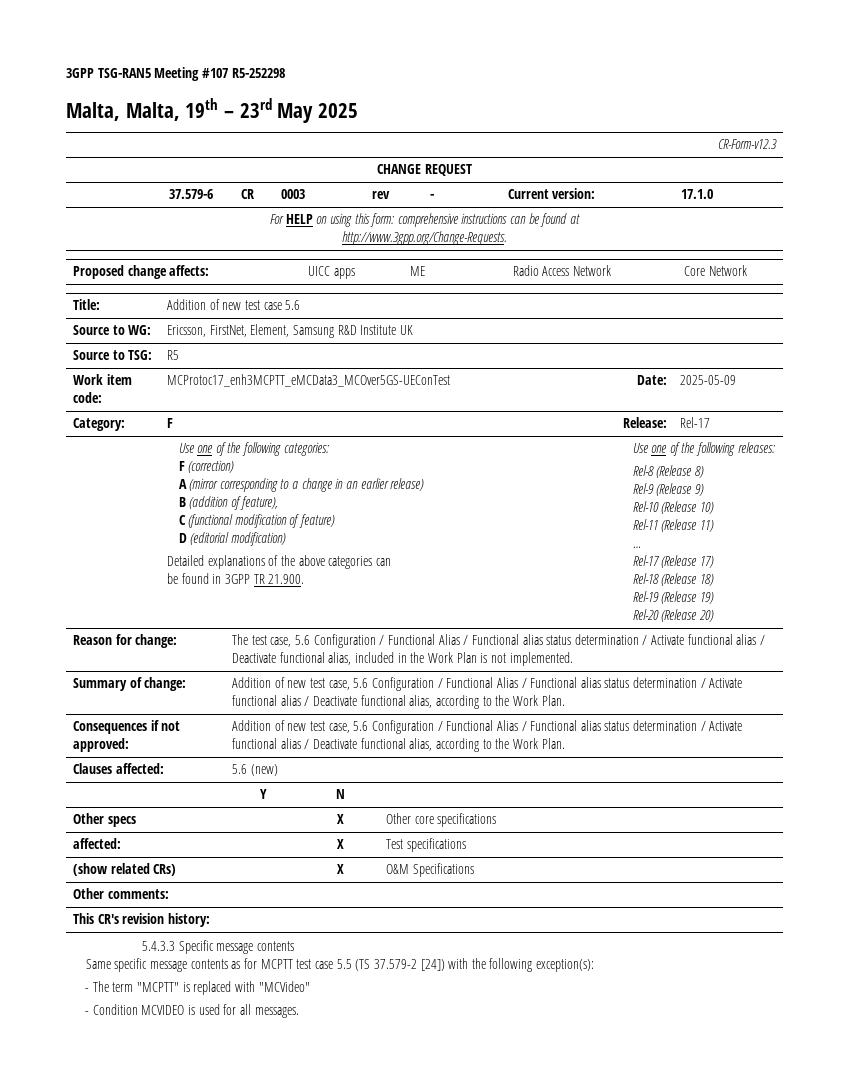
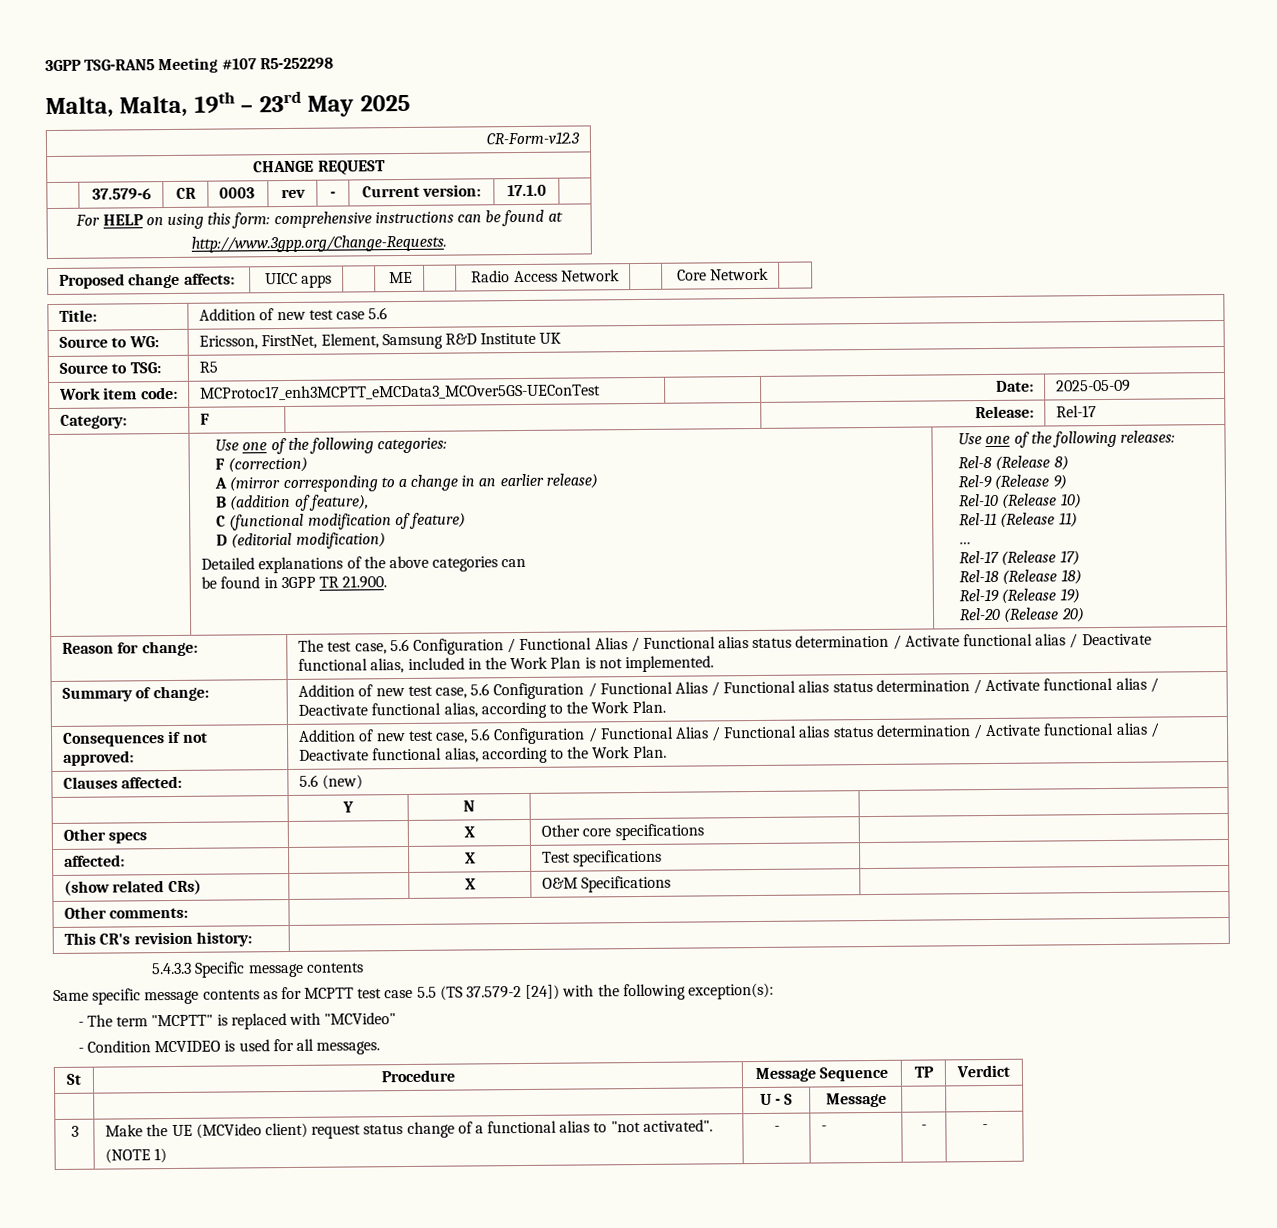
(299, 1012) none -> [66,1073,82,1085] [380,1069,455,1083] [754,1066,890,1083] [913,1066,934,1078] [956,1064,1010,1078] [759,1093,794,1105] [825,1092,887,1108] [70,1125,79,1137] [105,1119,713,1139] [105,1148,168,1164] [773,1125,780,1131] [821,1125,828,1131] [921,1124,927,1130] [981,1124,988,1130] // St | Procedure | Message Sequence | TP | Verdict // | | U - S | Message | | // 3 | Make the UE (MCVideo client) request status change of a functional alias to "not activated". // (NOTE 1) | - | - | - | -

